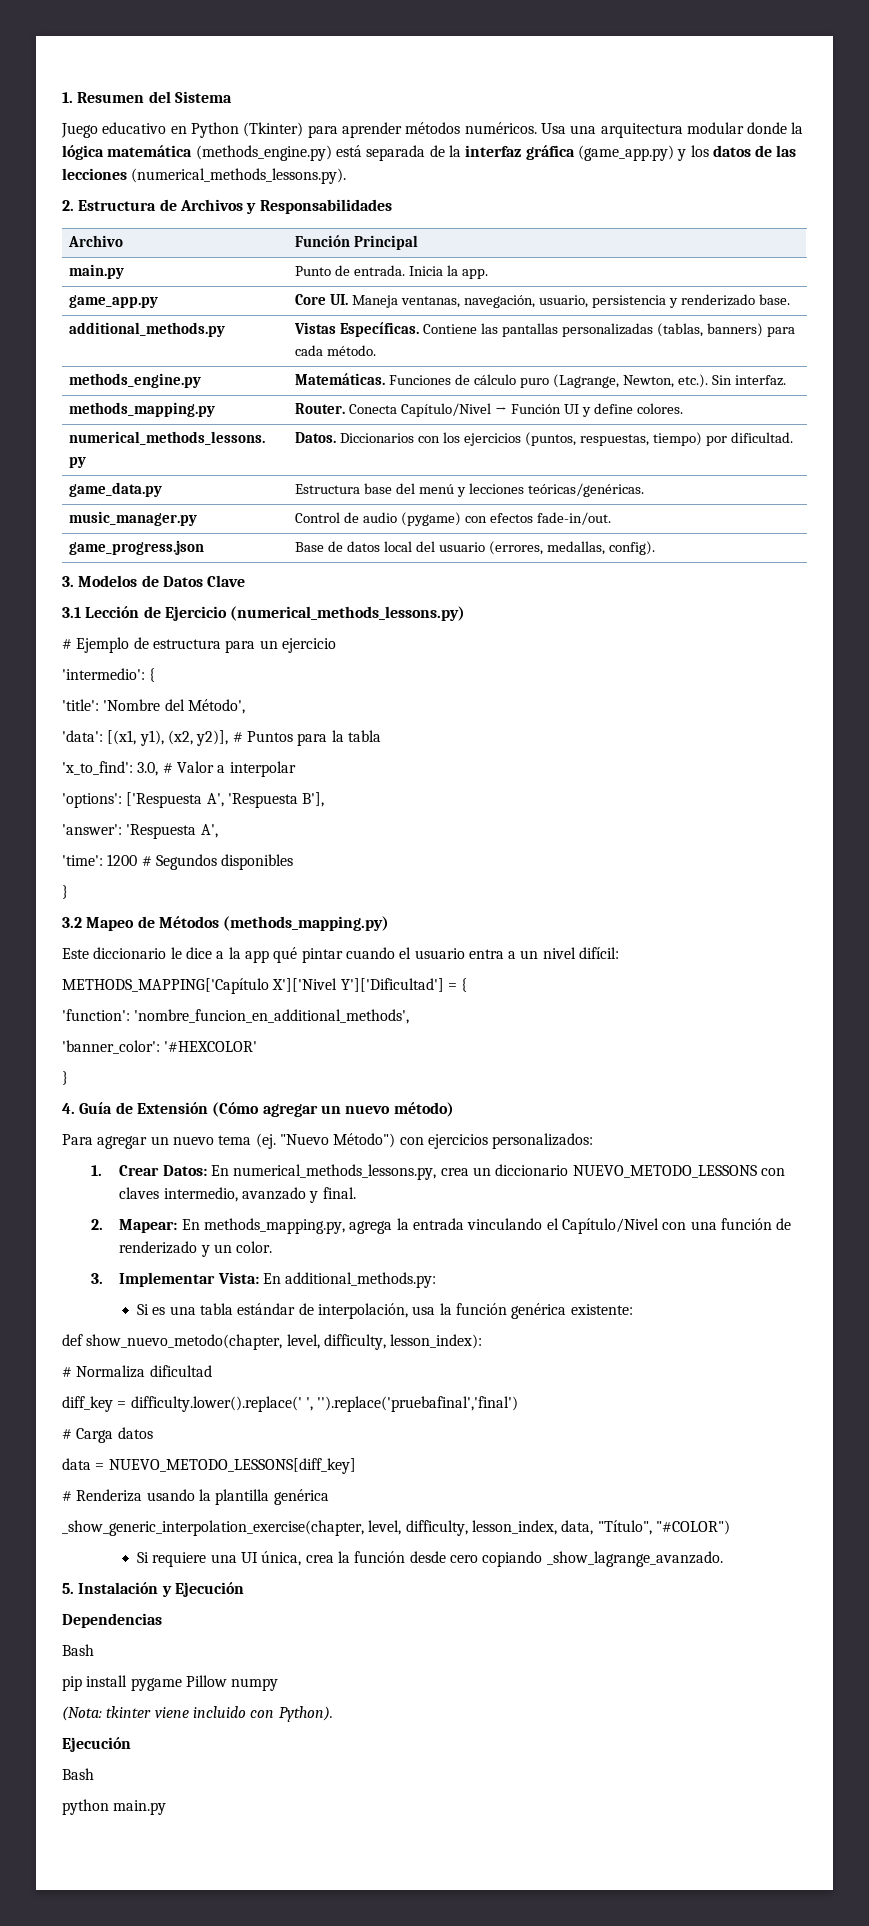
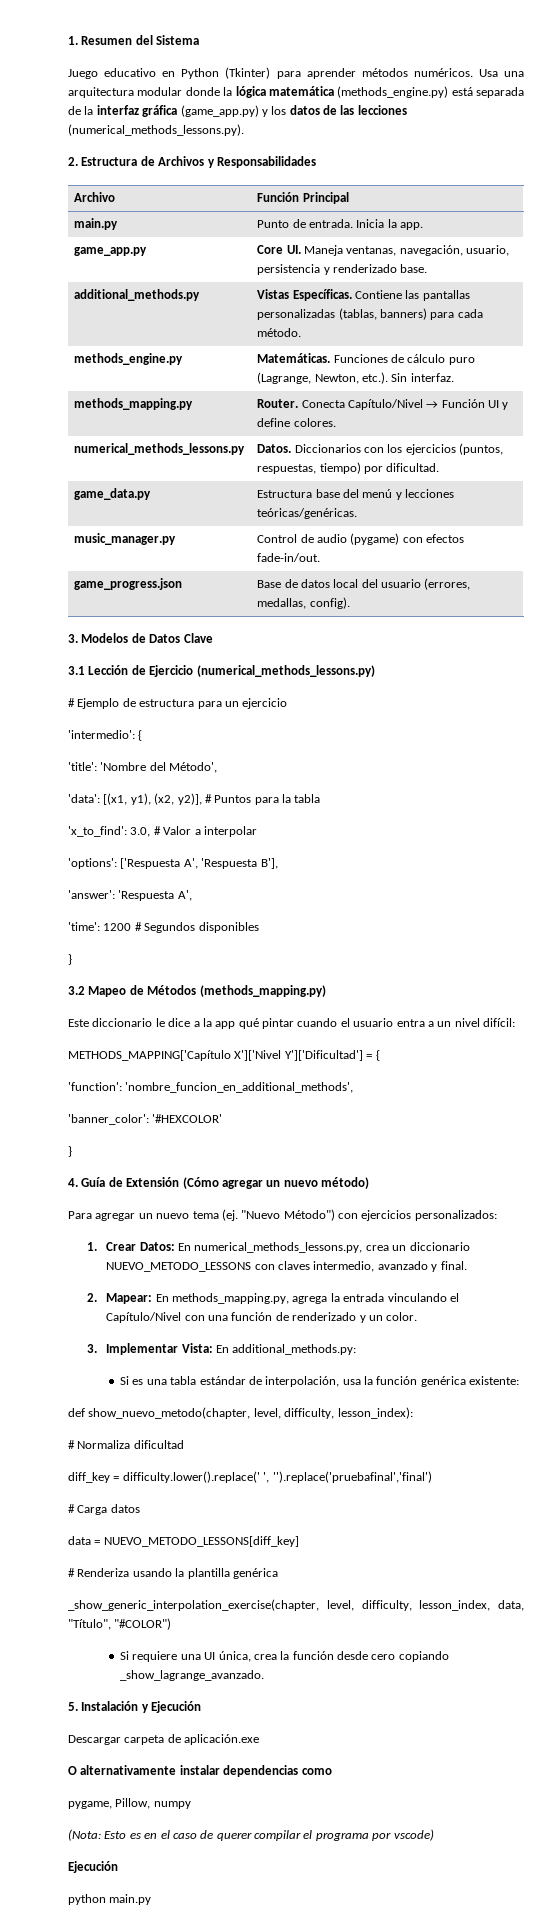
[62,1613,162,1628] [62,1644,94,1656] [62,1675,279,1691] [62,1706,333,1722] [62,1737,131,1752] [62,1768,94,1780] Dependencias // Bash // pip install pygame Pillow numpy // (Nota: tkinter viene incluido con Python). // Ejecución // Bash -> [68,1734,260,1745] [68,1765,332,1777] [68,1798,191,1809] [68,1829,434,1841] [68,1861,118,1873] Descargar carpeta de aplicación.exe // O alternativamente instalar dependencias como // pygame, Pillow, numpy // (Nota: Esto es en el caso de querer compilar el programa por vscode) // Ejecución

